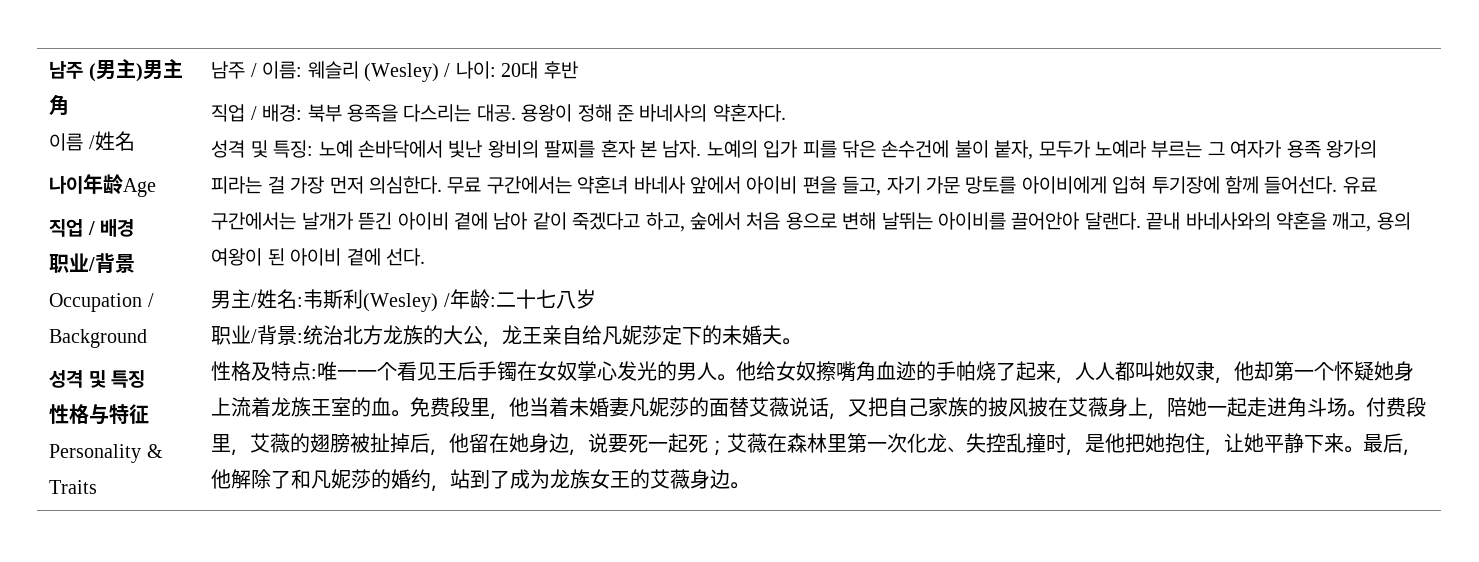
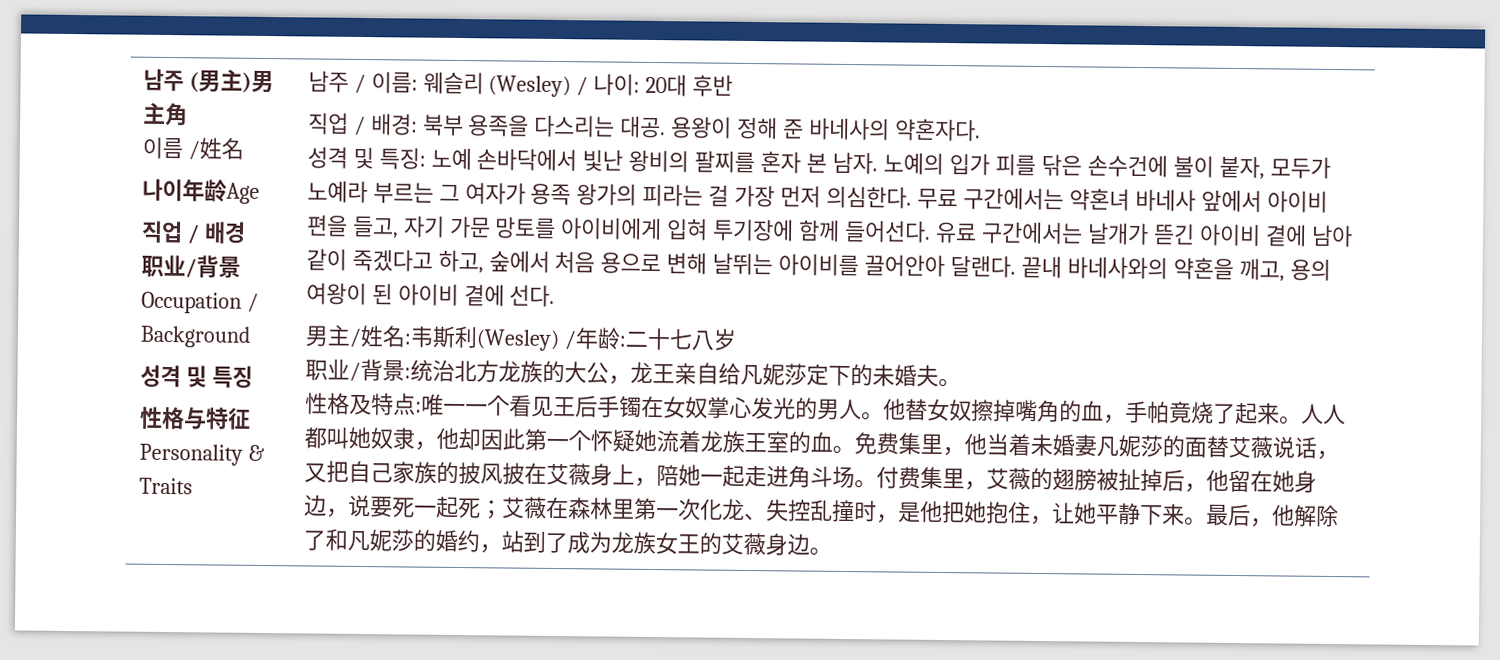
[756,361,977,382] 给女奴擦嘴角血迹的手帕 -> [904,398,1192,424] 替女奴擦掉嘴角的血，手帕竟
[1056,377,1076,384] ， -> [1278,416,1302,425] 。
(1275, 371) none -> [479,428,525,451] 因此
[1394,361,1415,381] [211,397,232,416] 身上 -> (657, 441) none
[450,397,471,417] 段 -> [897,432,921,455] 集
[1406,397,1427,417] 段 -> [919,466,943,489] 集

